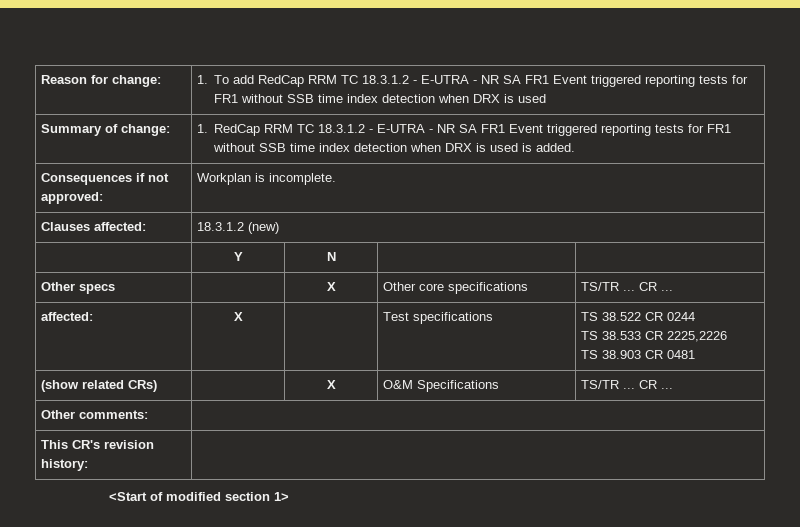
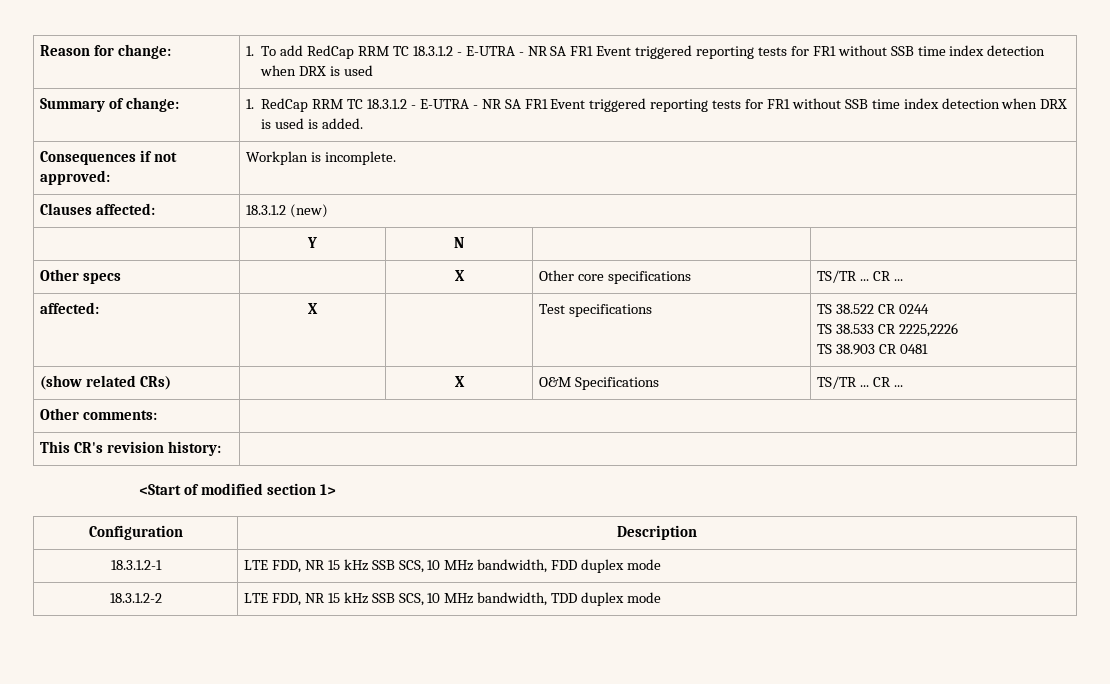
(290, 496) none -> [88,525,183,540] [616,525,697,540] [110,560,162,570] [244,559,662,573] [109,593,162,603] [244,592,662,606] // Configuration | Description // 18.3.1.2-1 | LTE FDD, NR 15 kHz SSB SCS, 10 MHz bandwidth, FDD duplex mode // 18.3.1.2-2 | LTE FDD, NR 15 kHz SSB SCS, 10 MHz bandwidth, TDD duplex mode

